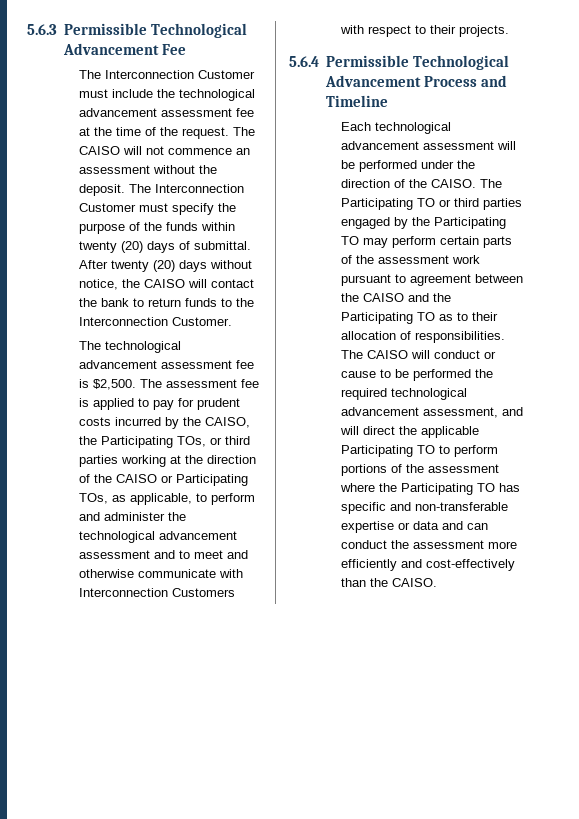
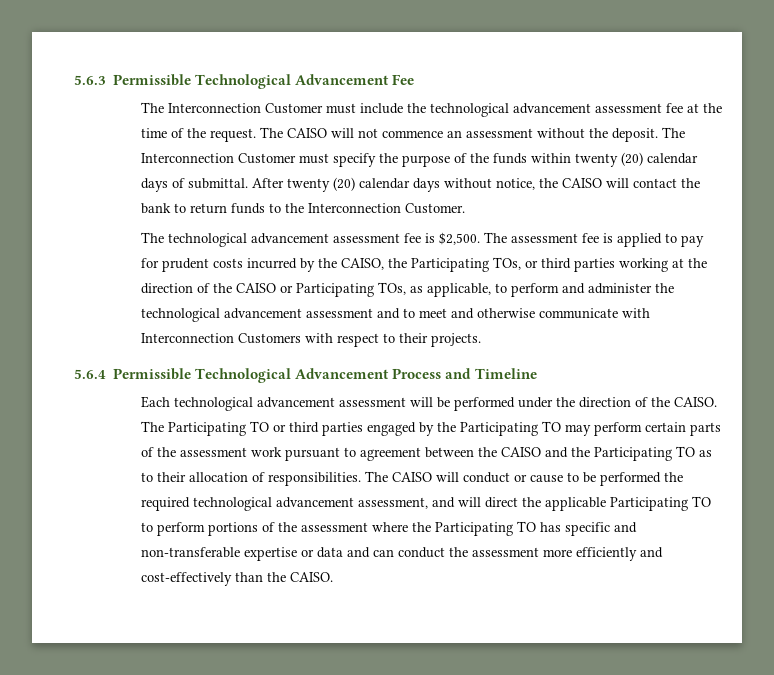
(143, 247) none -> [646,153,698,164] calendar
(175, 266) none -> [358,178,410,189] calendar

